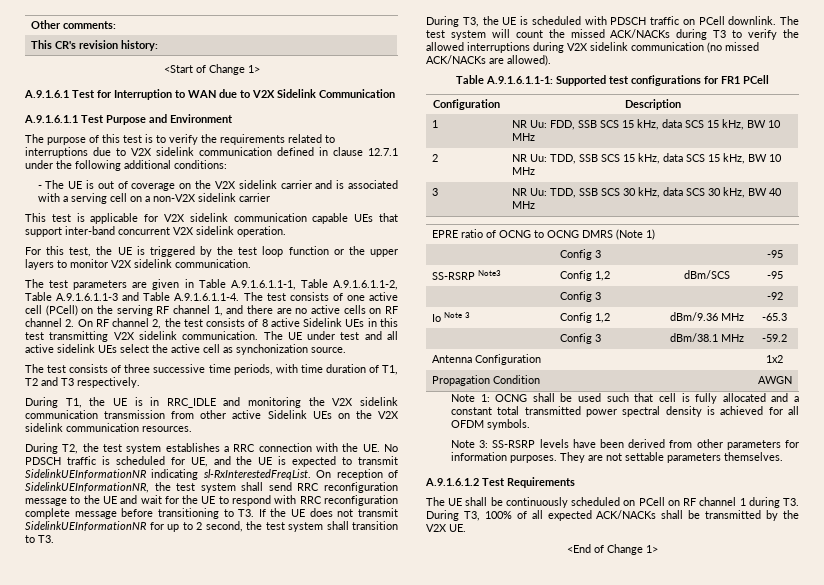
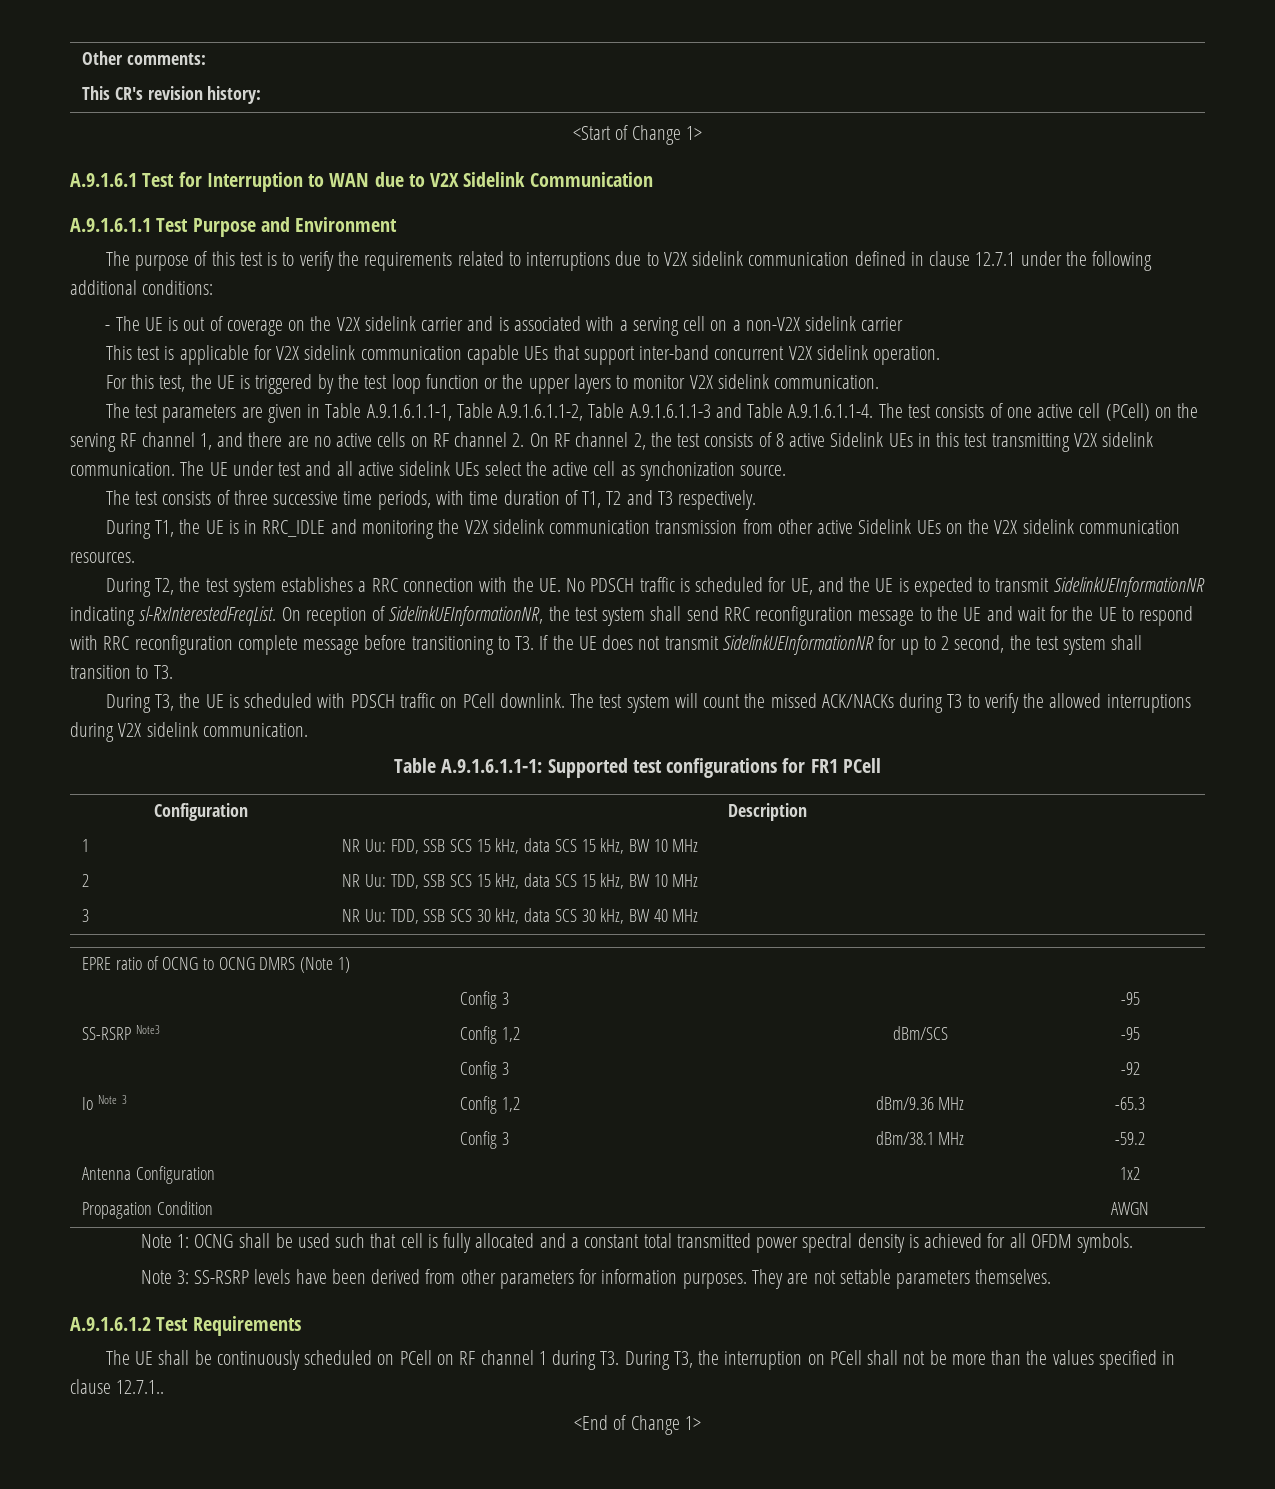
[631,42,759,53] [426,55,551,66] communication (no missed ACK/NACKs are allowed). -> [202,723,308,737] communication.
[484,510,800,521] [426,524,466,532] 100% of all expected ACK/NACKs shall be transmitted by the V2X UE. -> [698,1350,1176,1370] [70,1379,165,1394] the interruption on PCell shall not be more than the values specified in clause 12.7.1..

